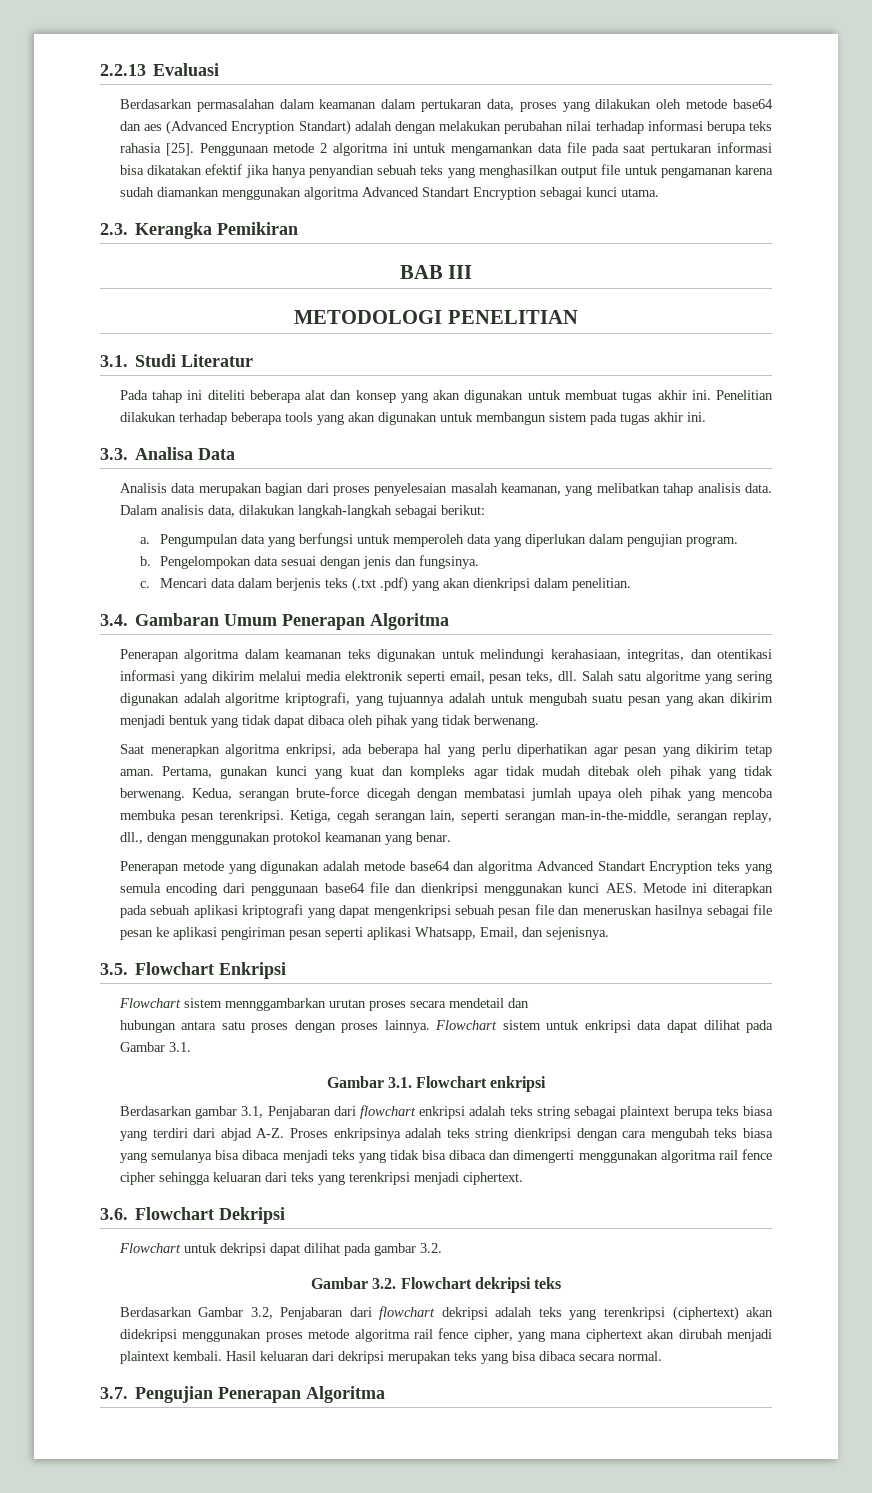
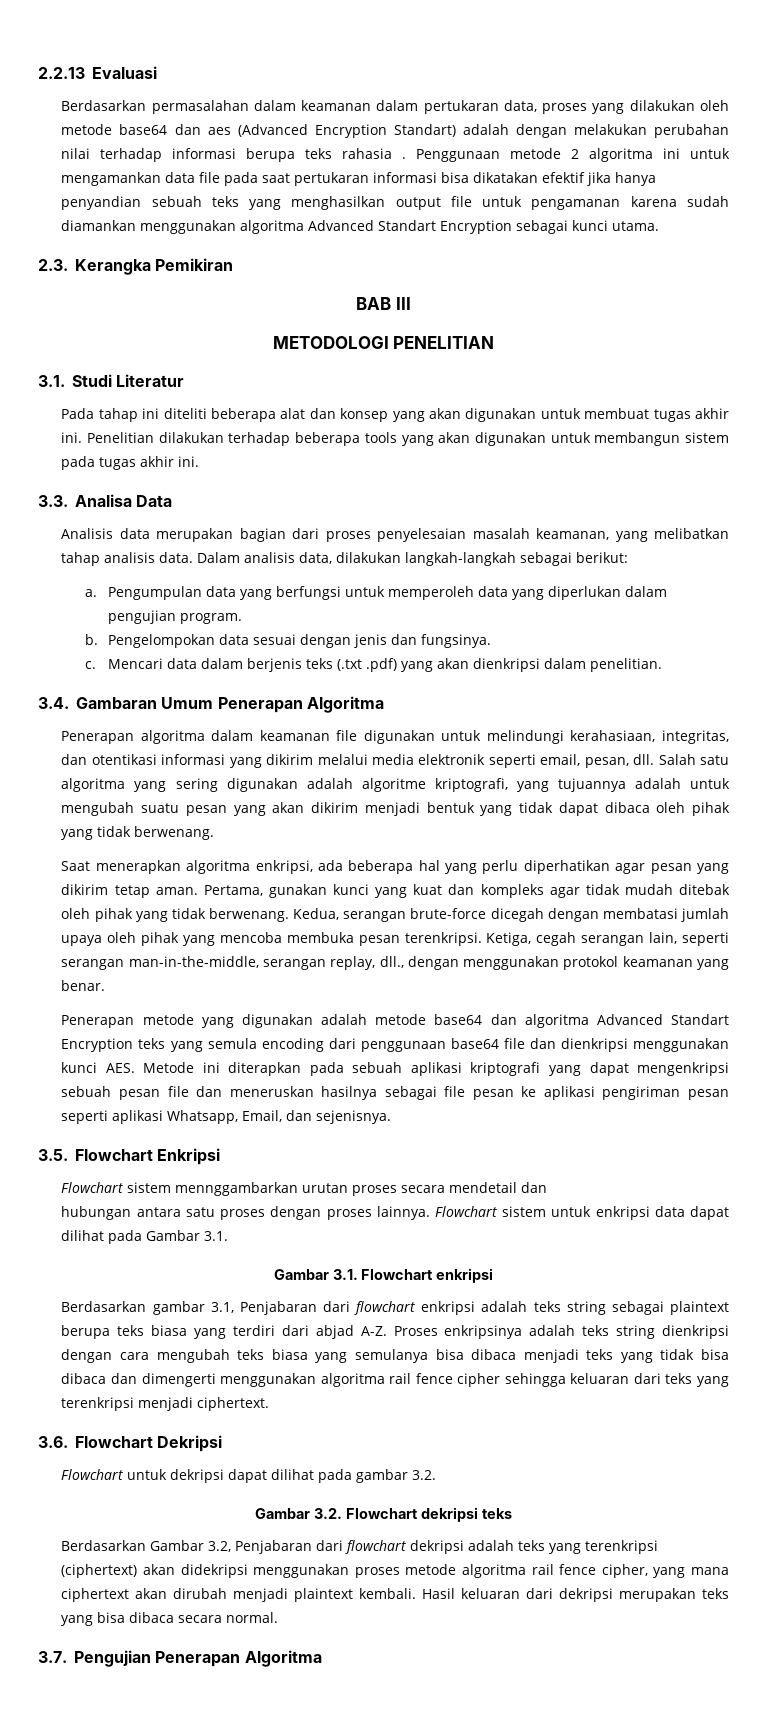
[165,143,194,156] [25]. -> [402,157,407,159] .
[347,649,371,659] teks -> [336,730,358,741] file
[489,671,554,684] pesan teks, -> [584,757,629,768] pesan,
[646,671,701,684] algoritme -> [61,778,126,792] algoritma

